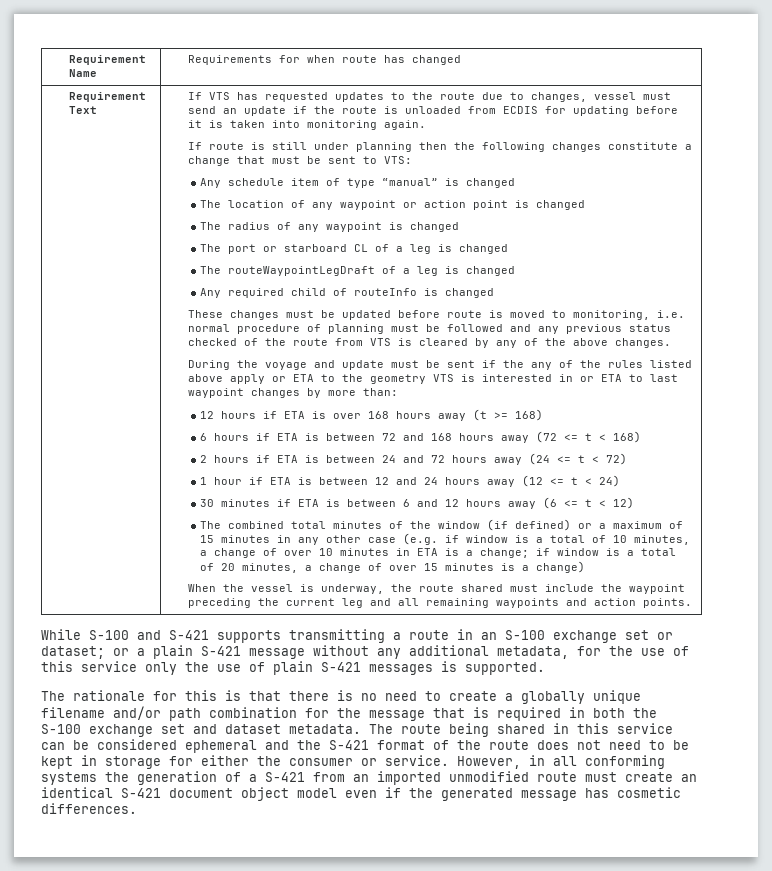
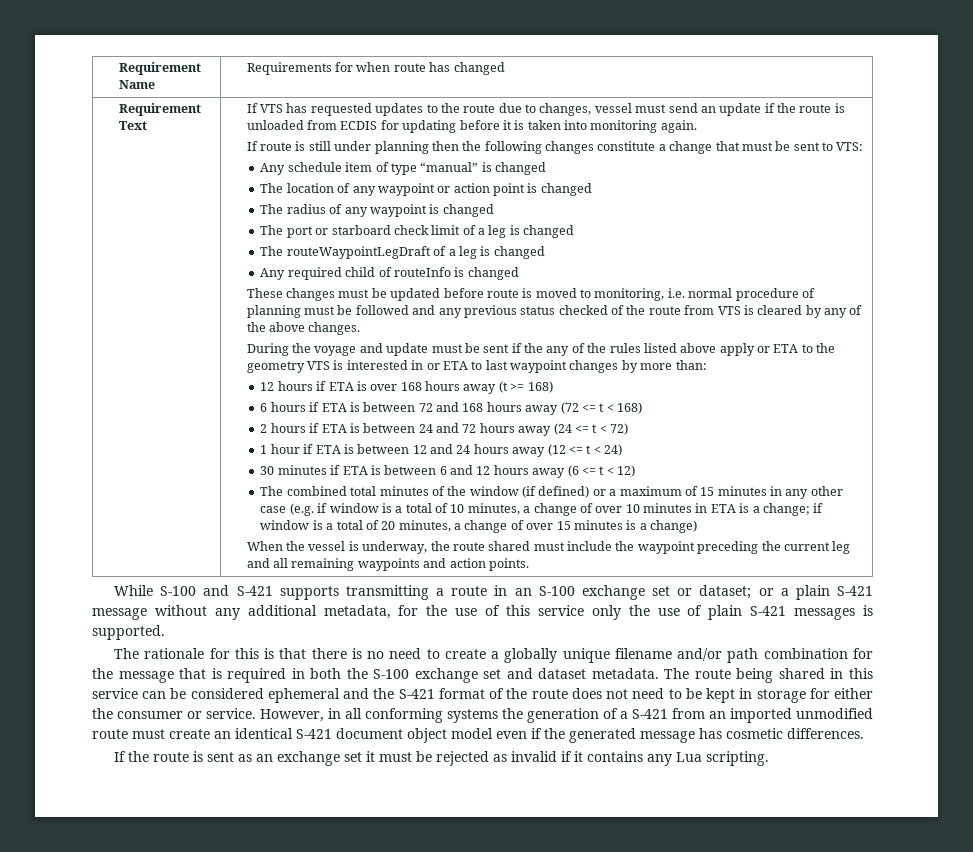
[354,244,369,252] CL -> [393,225,461,235] check limit
(137, 808) none -> [114,751,770,766] // If the route is sent as an exchange set it must be rejected as invalid if it contains any Lua scripting.

